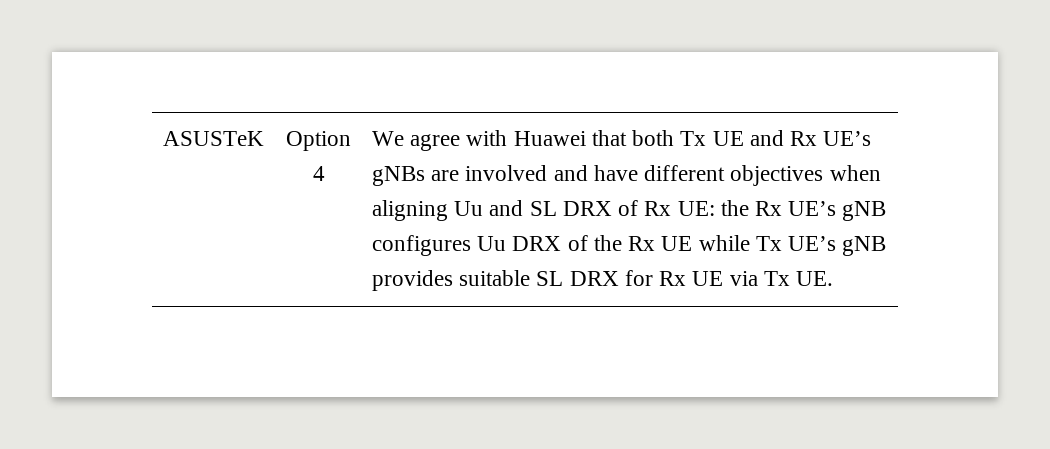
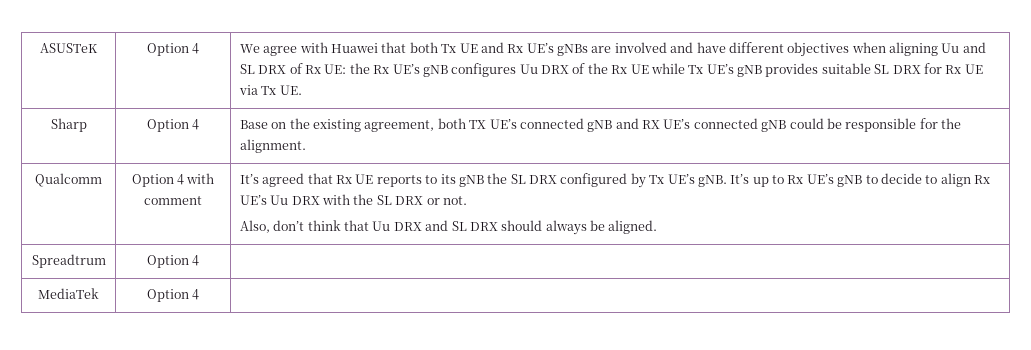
(833, 278) none -> [50,118,87,132] [146,119,200,132] [239,118,962,132] [239,139,306,153] [35,173,102,187] [131,173,215,187] [144,196,202,205] [239,173,991,188] [239,194,467,205] [239,220,658,235] [31,254,106,268] [146,255,200,268] [38,288,99,299] [146,289,200,302] // Sharp | Option 4 | Base on the existing agreement, both TX UE’s connected gNB and RX UE’s connected gNB could be responsible for the alignment. // Qualcomm | Option 4 with comment | It’s agreed that Rx UE reports to its gNB the SL DRX configured by Tx UE’s gNB. It’s up to Rx UE’s gNB to decide to align Rx UE’s Uu DRX with the SL DRX or not. // Also, don’t think that Uu DRX and SL DRX should always be aligned. // Spreadtrum | Option 4 | // MediaTek | Option 4 |

